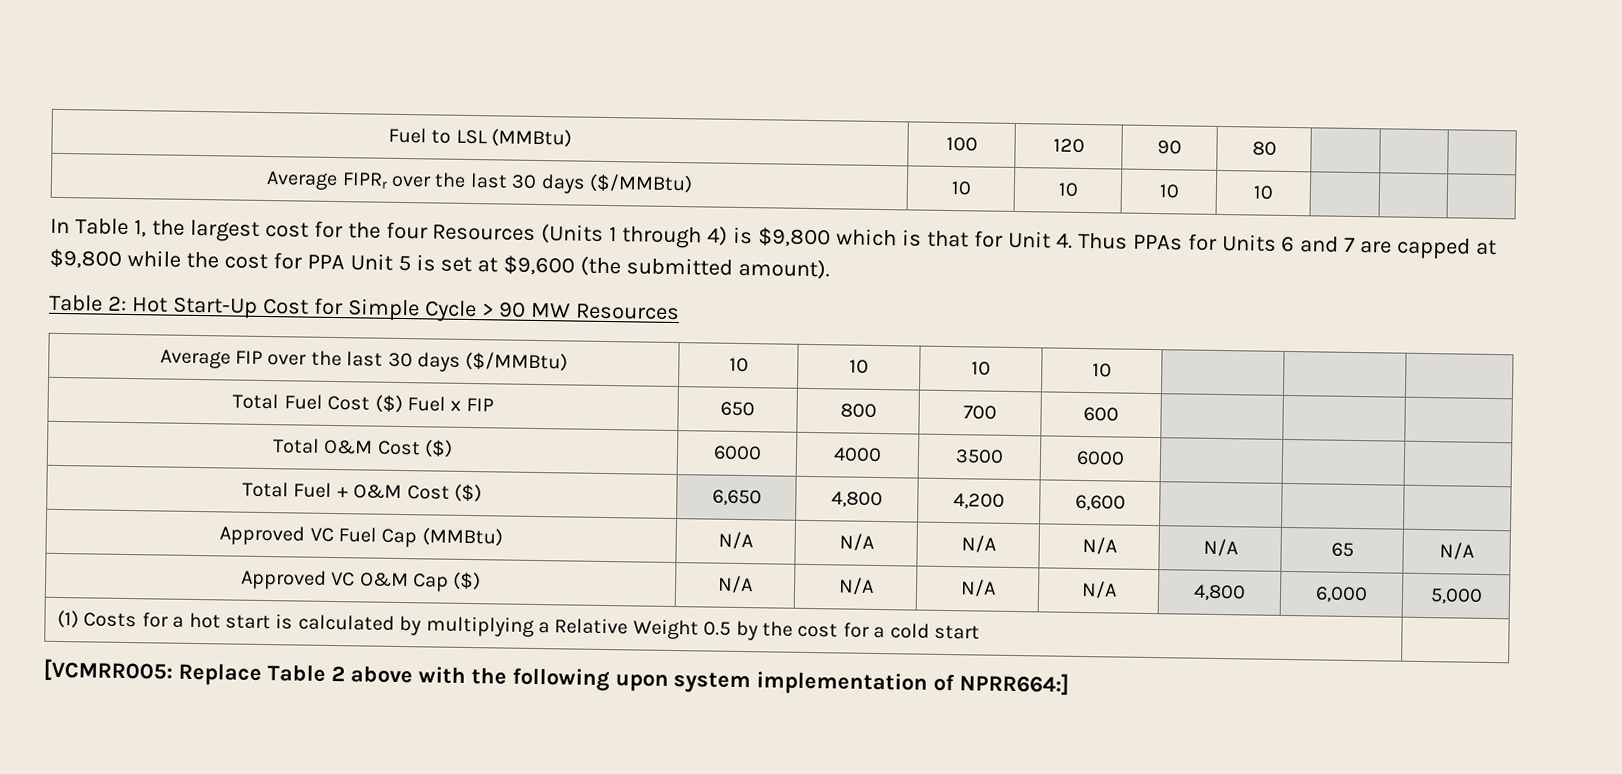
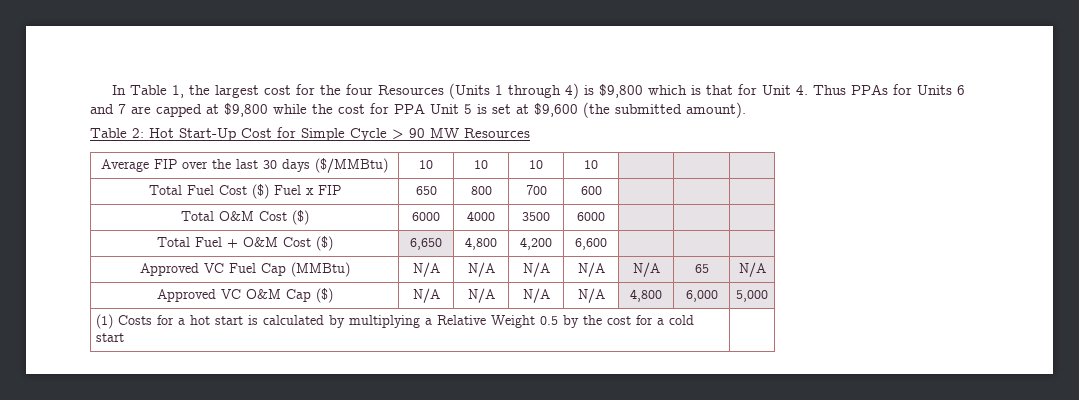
[387,127,573,148] [945,136,978,152] [1052,138,1085,153] [1157,140,1182,155] [1251,141,1277,156] [266,171,693,194] [950,181,972,196] [1057,182,1079,197] [1158,184,1180,199] [1253,185,1274,200] Fuel to LSL (MMBtu) | 100 | 120 | 90 | 80 | | | // Average FIPRr over the last 30 days ($/MMBtu) | 10 | 10 | 10 | 10 | | | // -> (111, 90) none
[43,658,1070,696] // [VCMRR005: Replace Table 2 above with the following upon system implementation of NPRR664:] -> (125, 337) none

